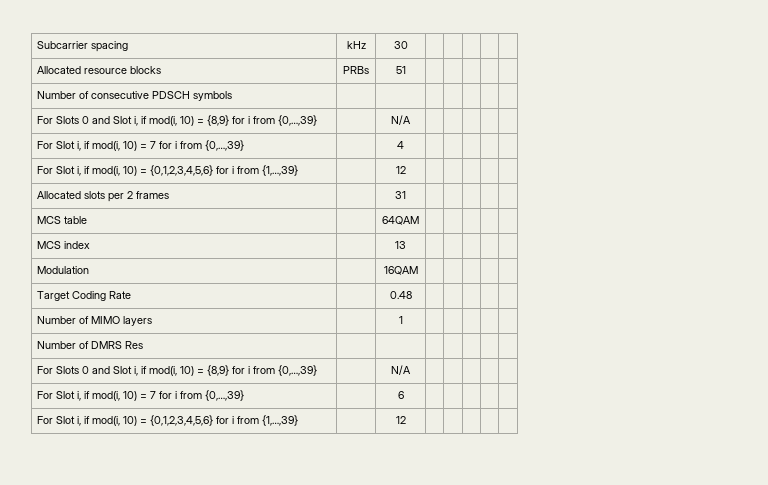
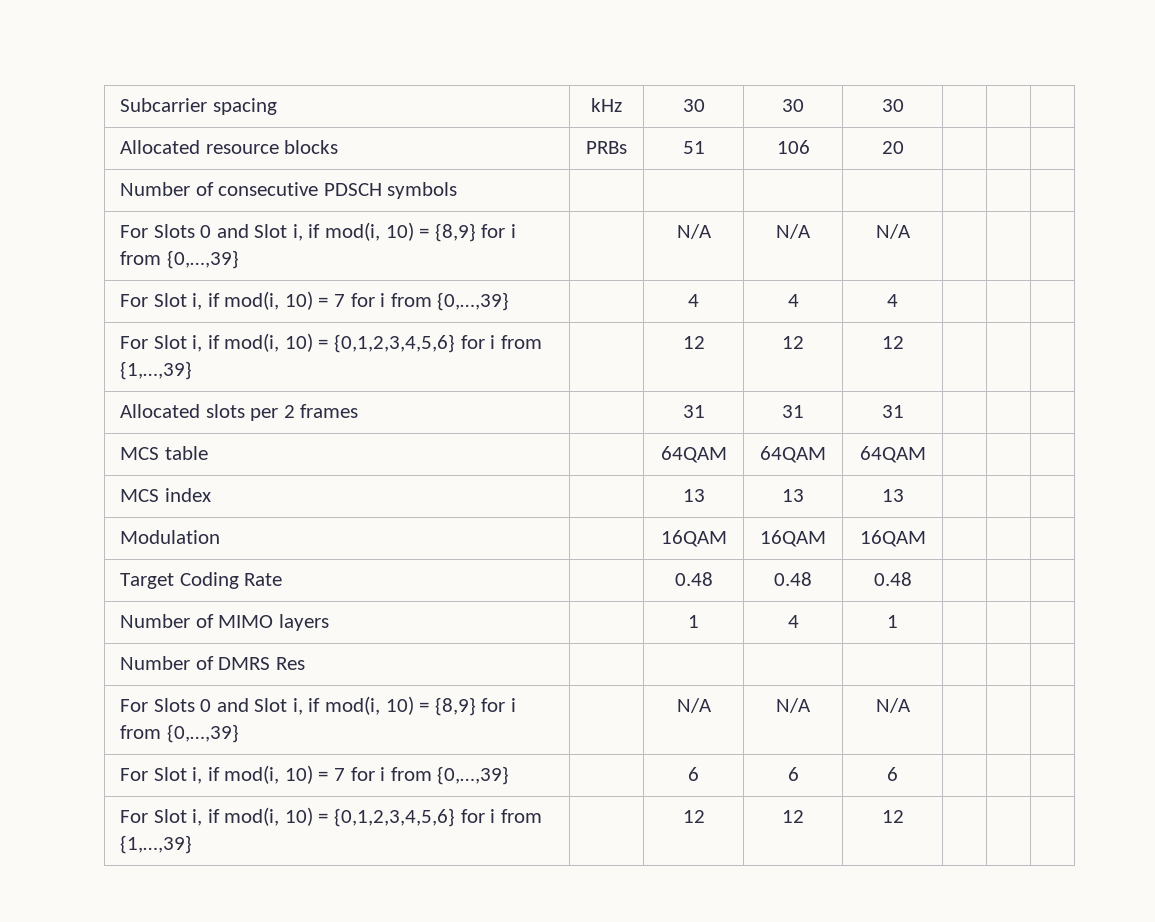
(408, 45) | -> [782,99,804,112] [881,99,904,112] 30 | 30
(406, 70) | -> [776,140,810,154] [881,141,904,154] 106 | 20
(411, 120) | -> [776,224,811,239] [875,224,911,239] N/A | N/A
(404, 145) | -> [787,294,799,307] [887,294,898,307] 4 | 4
(406, 170) | -> [782,336,804,349] [881,336,904,349] 12 | 12
(406, 195) | -> [782,405,804,418] [881,405,904,418] 31 | 31
(419, 220) | -> [760,446,826,463] [859,446,926,463] 64QAM | 64QAM
(406, 245) | -> [782,489,804,502] [881,489,904,502] 13 | 13
(418, 270) | -> [760,530,826,547] [859,530,926,547] 16QAM | 16QAM
(412, 295) | -> [774,572,812,586] [873,572,912,586] 0.48 | 0.48
(403, 320) | -> [787,615,799,628] [887,615,898,628] 4 | 1
(411, 370) | -> [776,698,811,713] [875,698,911,713] N/A | N/A
(404, 395) | -> [787,767,799,781] [887,767,898,781] 6 | 6
(406, 420) | -> [782,810,804,823] [881,810,904,823] 12 | 12

